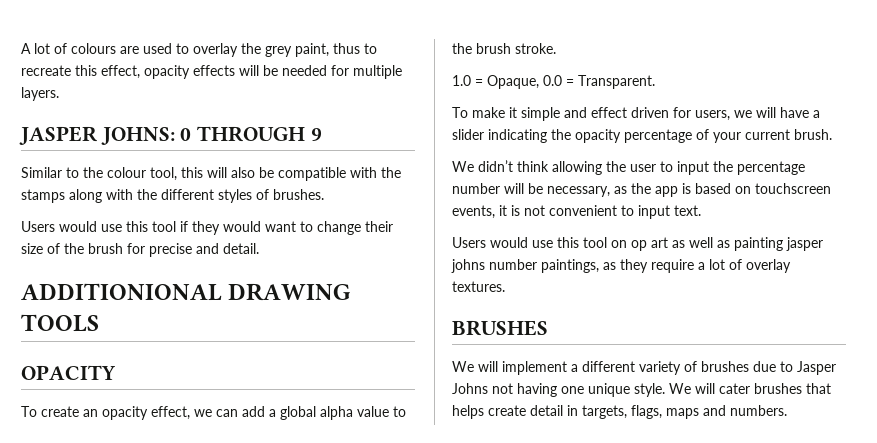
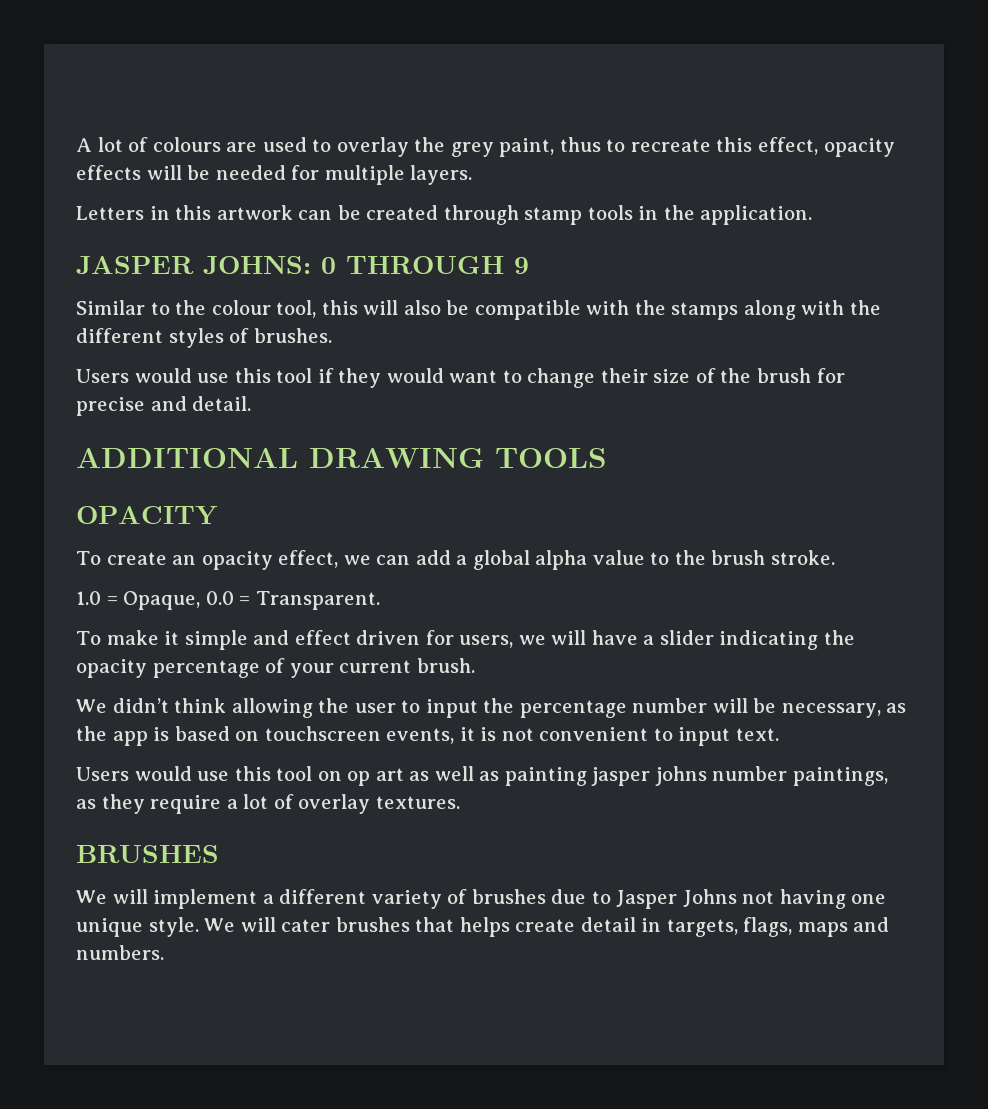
(59, 94) none -> [76,205,813,225] // Letters in this artwork can be created through stamp tools in the application.
[21,283,222,301] ADDITIONIONAL -> [76,448,298,468] ADDITIONAL

